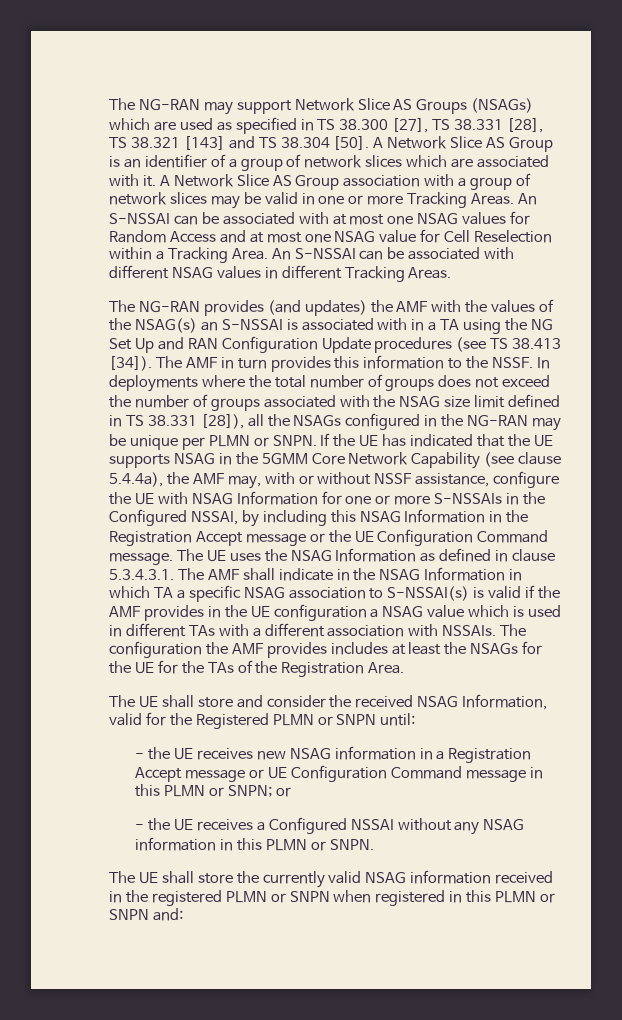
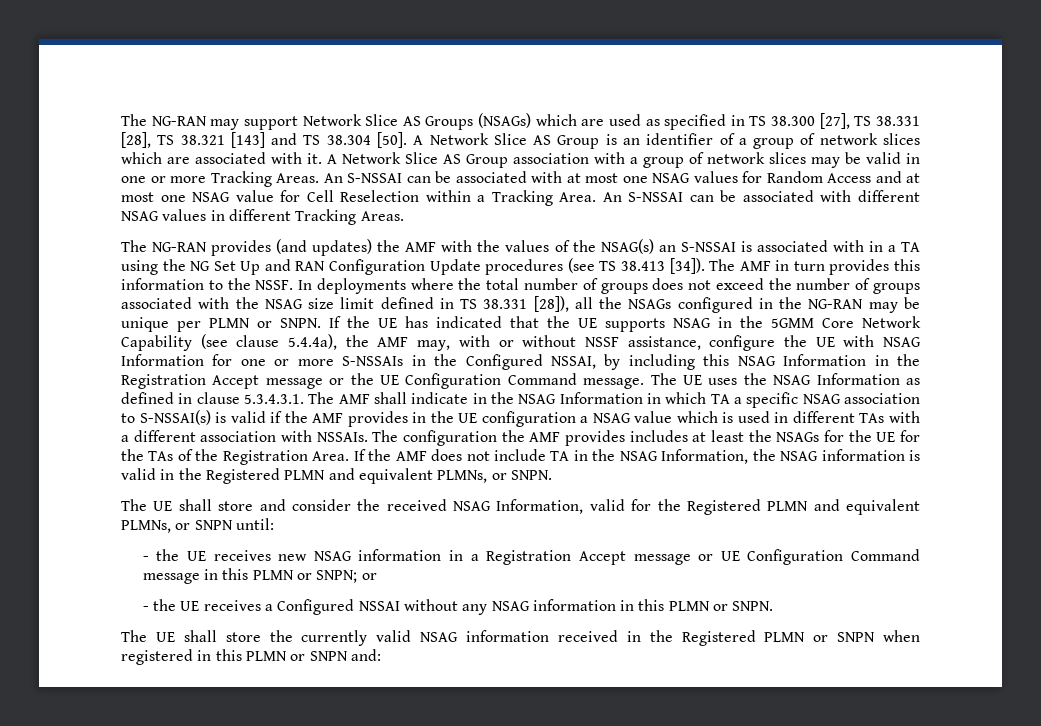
(405, 668) none -> [353,449,921,464] [121,468,552,484] If the AMF does not include TA in the NSAG Information, the NSAG information is valid in the Registered PLMN and equivalent PLMNs, or SNPN.
(314, 720) none -> [813,499,920,515] [121,520,171,533] and equivalent PLMNs,
[151,890,222,906] registered -> [681,630,756,646] Registered

